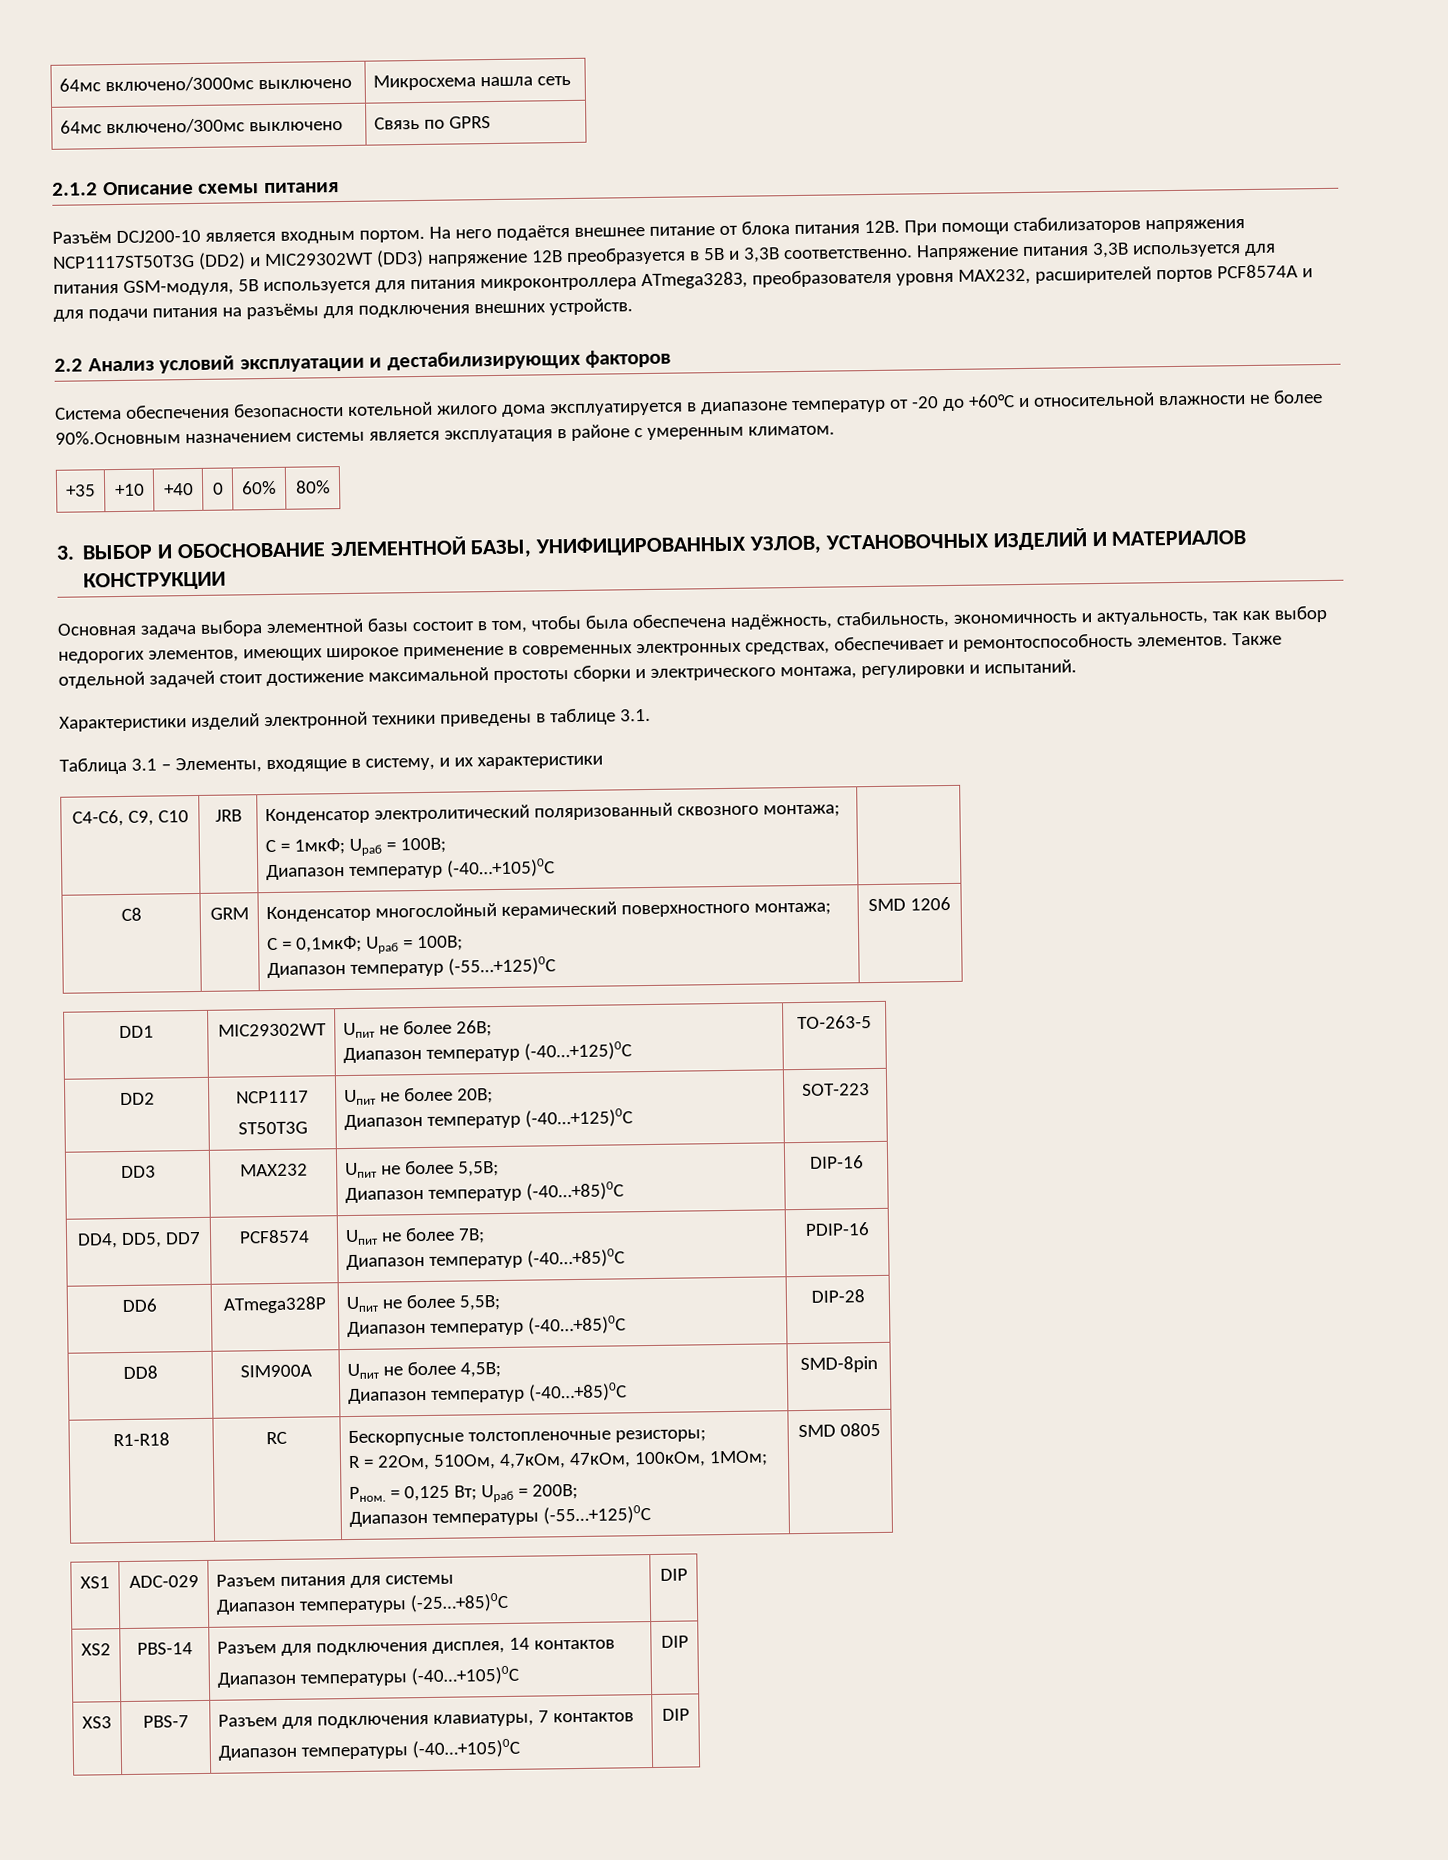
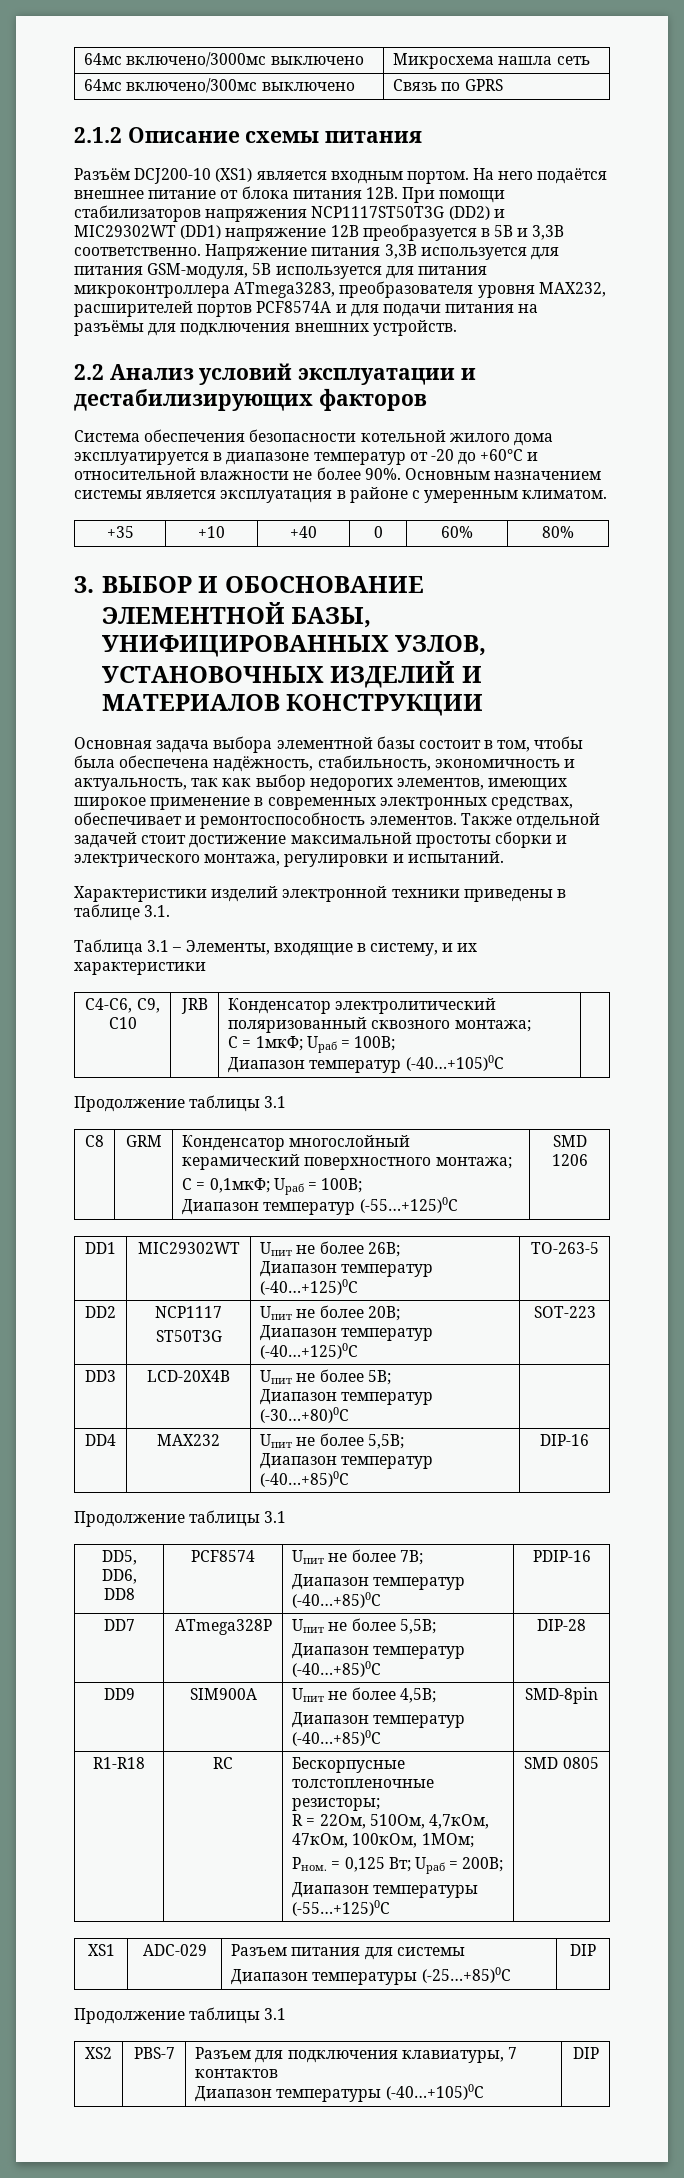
(201, 236) none -> [215,168,253,182] (XS1)
[375,249,424,268] (DD3) -> [180,225,222,239] (DD1)
[55,430,181,445] 90%.Основным -> [364,468,490,480] 90%. Основным
(556, 868) none -> [74,1095,287,1112] // Продолжение таблицы 3.1
(156, 1172) none -> [147,1370,230,1382] [260,1369,391,1385] [260,1389,434,1405] [260,1407,350,1423] [85,1434,116,1446] | LCD-20X4B | Uпит не более 5В; // Диапазон температур (-30…+80)0С | // DD4
[76,1231,201,1249] // DD4, DD5, DD7 -> [74,1510,287,1527] [101,1550,137,1565] [101,1569,137,1584] [103,1588,135,1600] // Продолжение таблицы 3.1 // DD5, DD6, DD8
[121,1298,158,1313] DD6 -> [103,1619,135,1631] DD7
[122,1365,158,1380] DD8 -> [103,1688,135,1700] DD9
[81,1643,111,1656] [136,1642,193,1655] [217,1637,616,1656] [217,1665,520,1688] [660,1635,689,1648] [82,1716,112,1729] // XS2 | PBS-14 | Разъем для подключения дисплея, 14 контактов // Диапазон температуры (-40…+105)0С | DIP // XS3 -> [74,2007,287,2024] [85,2047,112,2059] // Продолжение таблицы 3.1 // XS2

